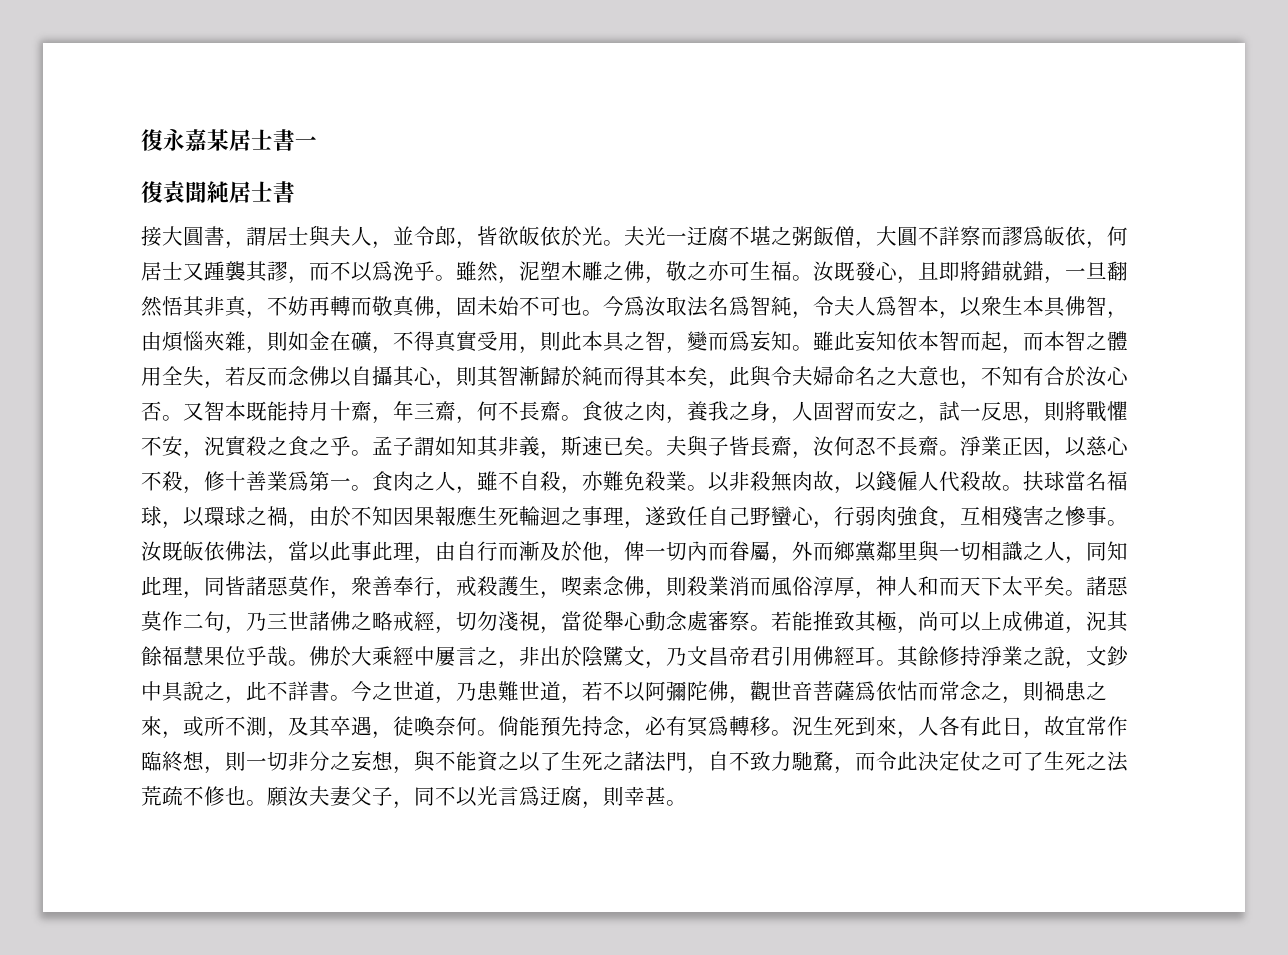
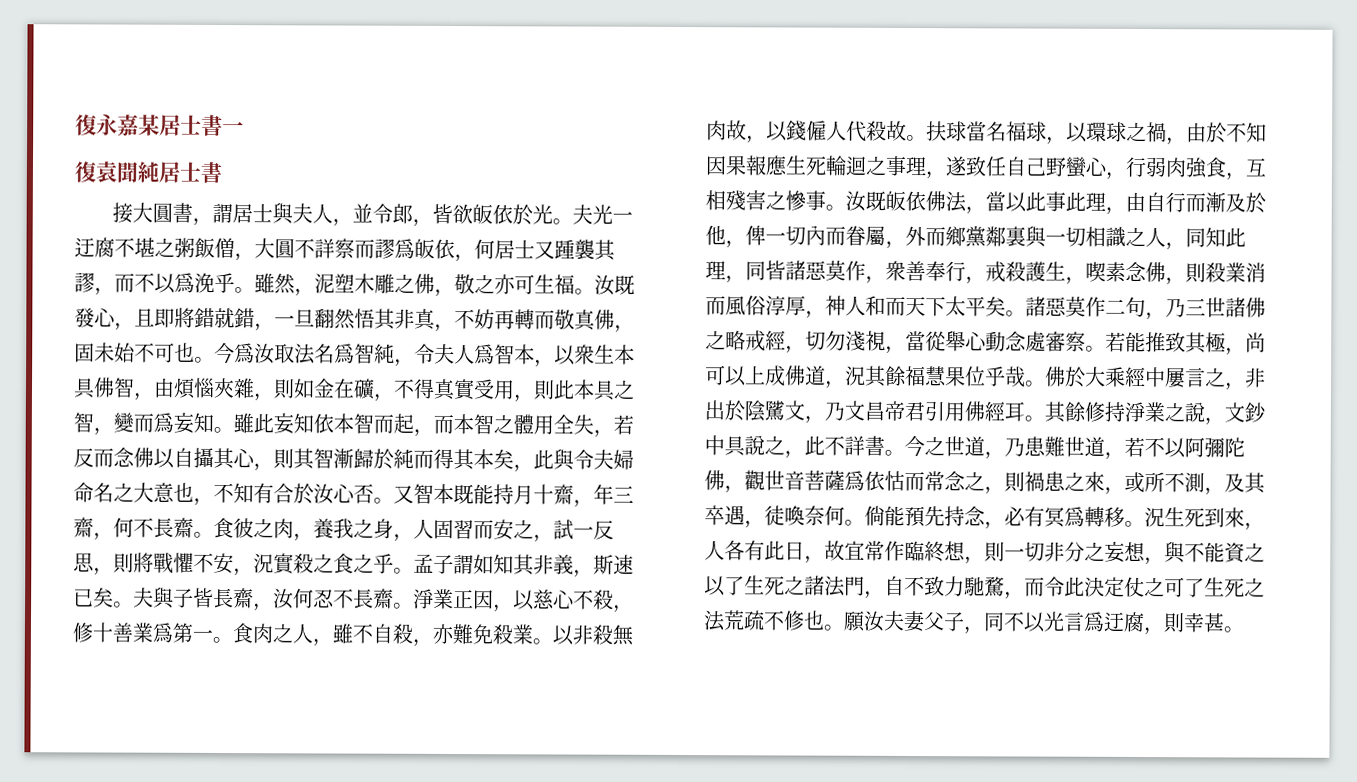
[897,542,918,560] 里 -> [1005,226,1026,247] 裏

